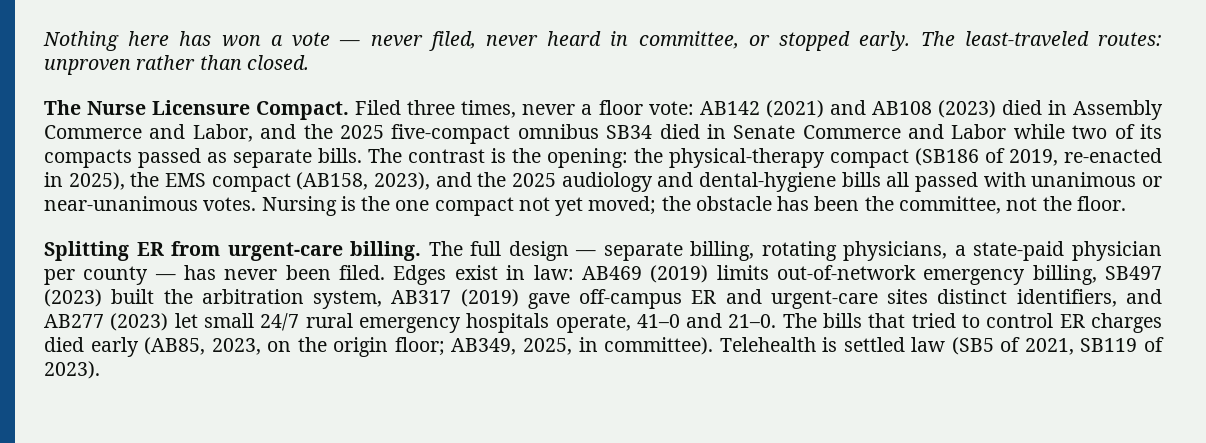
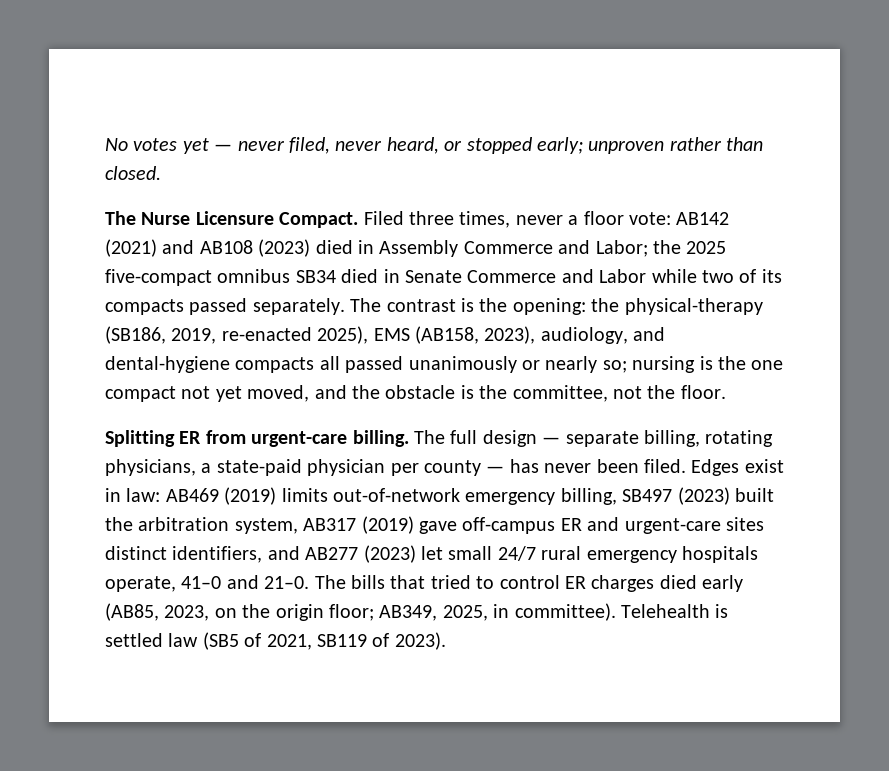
[43,31,1162,51] Nothing here has won a vote — never filed, never heard in committee, or stopped early. The least-traveled routes: -> [105,137,583,154] No votes yet — never filed, never heard, or stopped early;
[192,124,297,142] Labor, and -> [595,240,648,257] Labor;
[207,148,362,168] as separate bills. -> [252,298,345,315] separately.
[830,148,1162,168] [44,172,653,192] compact (SB186 of 2019, re-enacted in 2025), the EMS compact (AB158, 2023), and the 2025 audiology -> [105,326,628,344] (SB186, 2019, re-enacted 2025), EMS (AB158, 2023), audiology,
[841,172,881,187] bills -> [235,357,315,373] compacts
[983,172,1162,187] [44,196,337,216] with unanimous or near-unanimous votes. Nursing -> [408,356,696,373] unanimously or nearly so; nursing
[588,196,860,215] moved; the obstacle has been -> [247,385,474,402] moved, and the obstacle is

